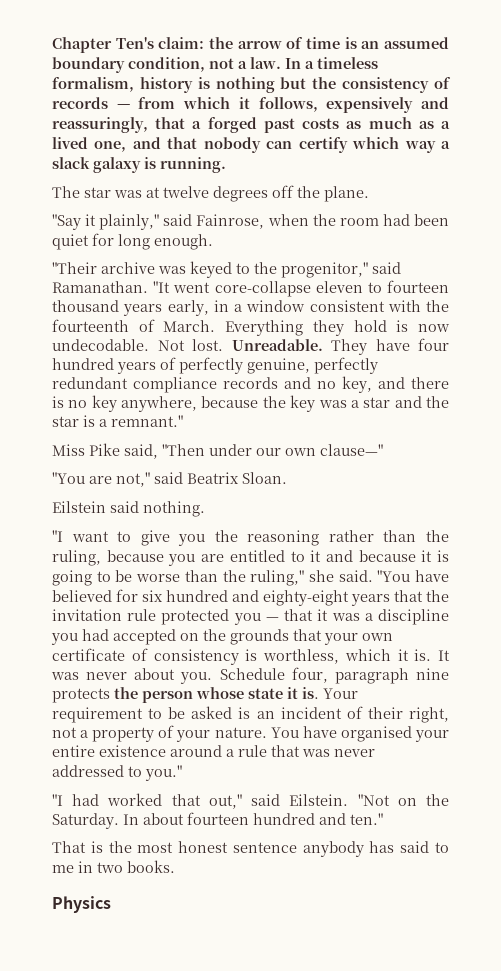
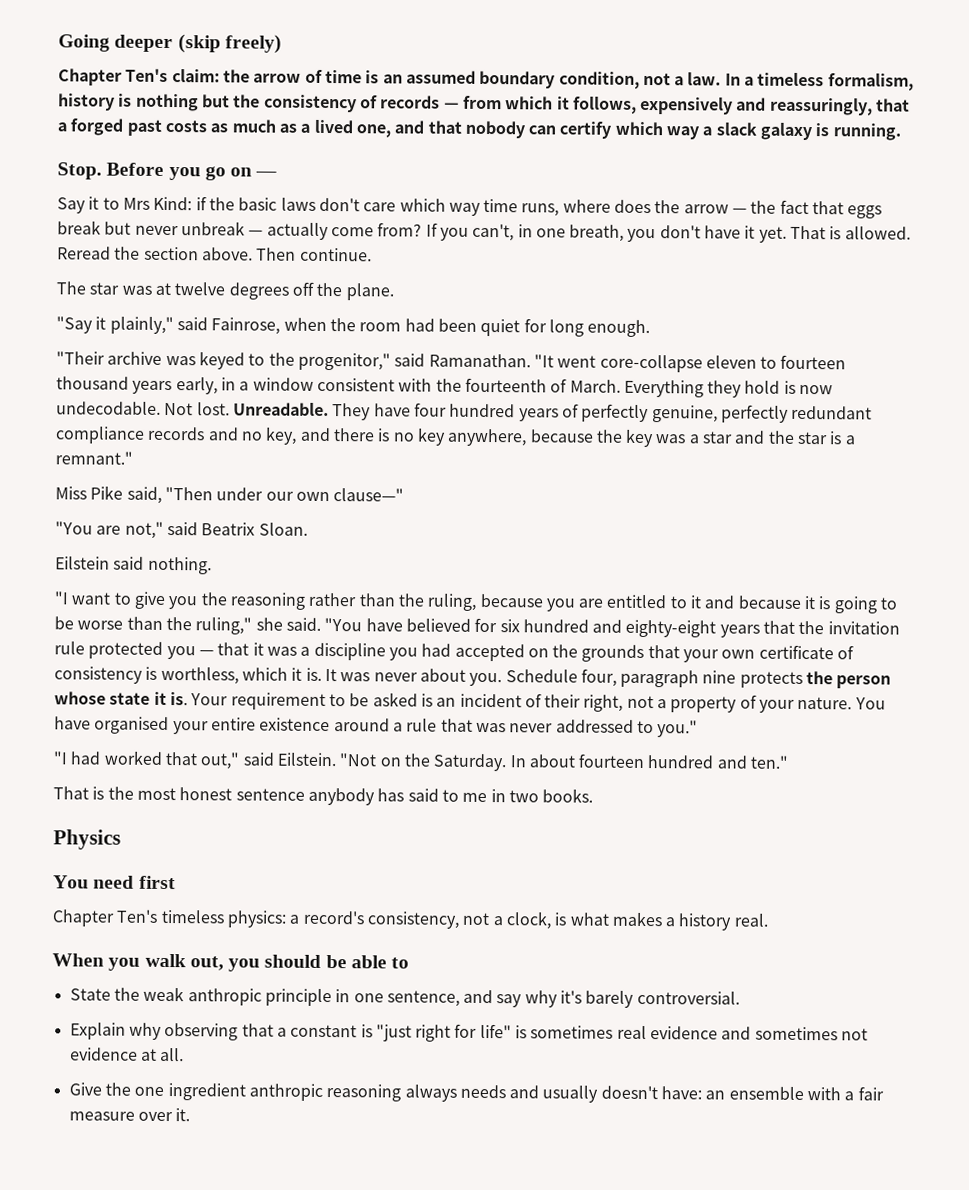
(52, 45) none -> [58,34,282,54] Going deeper (skip freely) //
(226, 165) none -> [57,162,278,181] [57,196,883,219] [57,220,911,243] [57,246,372,262] // Stop. Before you go on — // Say it to Mrs Kind: if the basic laws don't care which way time runs, where does the arrow — the fact that eggs break but never unbreak — actually come from? If you can't, in one breath, you don't have it yet. That is allowed. Reread the section above. Then continue.
(111, 904) none -> [53,875,176,890] [52,909,769,931] [52,953,410,972] [69,986,740,1008] [69,1022,869,1042] [69,1047,185,1062] [68,1082,884,1103] [68,1108,191,1122] // You need first // Chapter Ten's timeless physics: a record's consistency, not a clock, is what makes a history real. // When you walk out, you should be able to // State the weak anthropic principle in one sentence, and say why it's barely controversial. // Explain why observing that a constant is "just right for life" is sometimes real evidence and sometimes not evidence at all. // Give the one ingredient anthropic reasoning always needs and usually doesn't have: an ensemble with a fair measure over it.

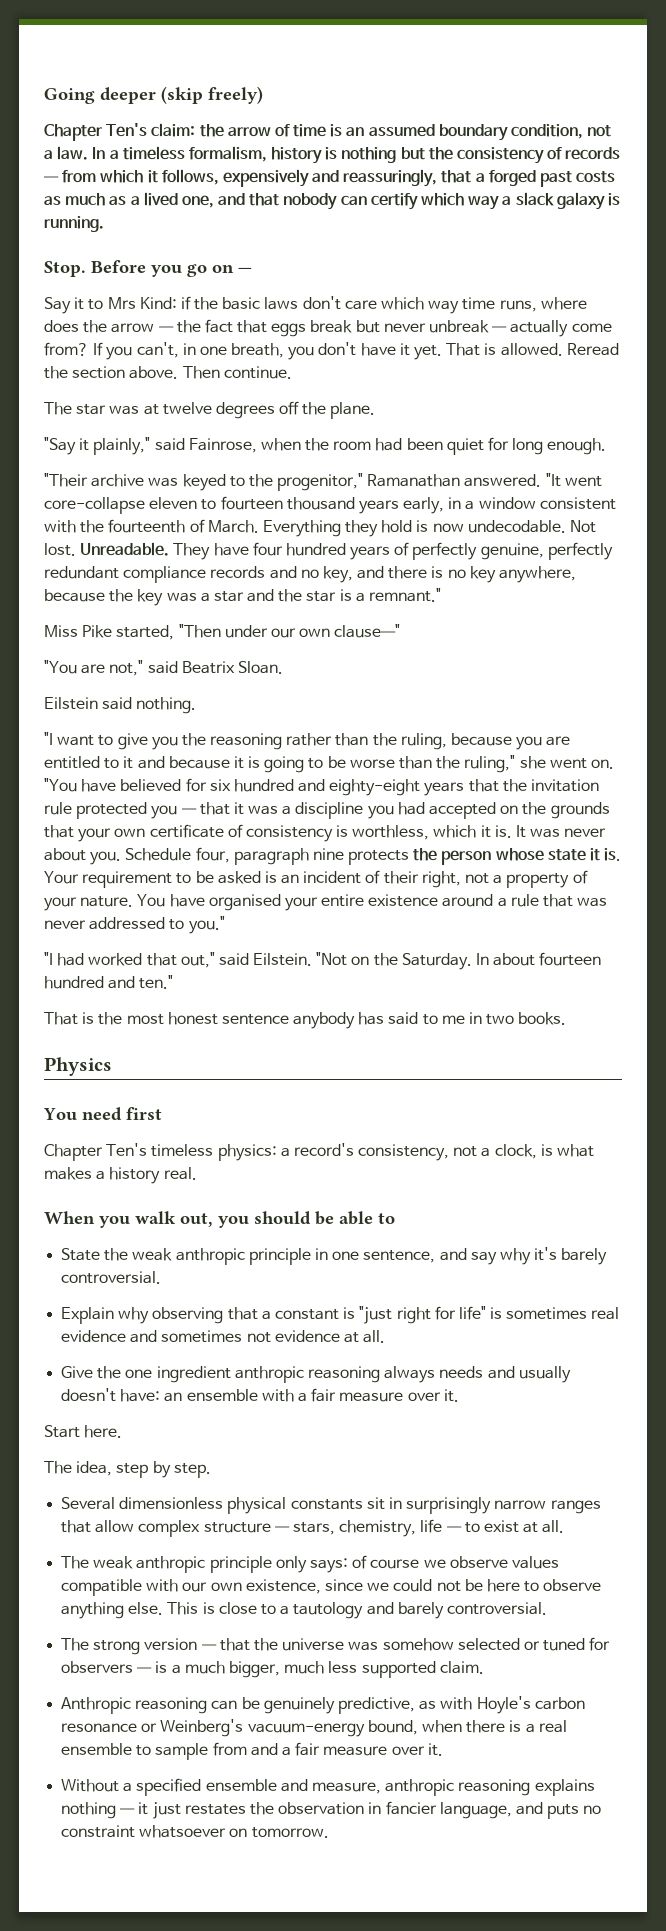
[394,353,531,368] said Ramanathan. -> [367,474,542,487] Ramanathan answered.
[126,486,162,504] said, -> [116,625,175,640] started,
[285,617,321,631] said. -> [549,758,614,769] went on.
(191, 1115) none -> [44,1425,123,1438] [44,1461,211,1478] [61,1497,601,1514] [61,1519,565,1537] [61,1555,559,1573] [61,1579,602,1596] [61,1602,547,1619] [61,1637,611,1655] [61,1661,484,1678] [61,1696,585,1714] [61,1719,567,1737] [61,1742,443,1760] [61,1778,595,1796] [61,1801,602,1819] [61,1825,329,1838] // Start here. // The idea, step by step. // Several dimensionless physical constants sit in surprisingly narrow ranges that allow complex structure — stars, chemistry, life — to exist at all. // The weak anthropic principle only says: of course we observe values compatible with our own existence, since we could not be here to observe anything else. This is close to a tautology and barely controversial. // The strong version — that the universe was somehow selected or tuned for observers — is a much bigger, much less supported claim. // Anthropic reasoning can be genuinely predictive, as with Hoyle's carbon resonance or Weinberg's vacuum-energy bound, when there is a real ensemble to sample from and a fair measure over it. // Without a specified ensemble and measure, anthropic reasoning explains nothing — it just restates the observation in fancier language, and puts no constraint whatsoever on tomorrow.

